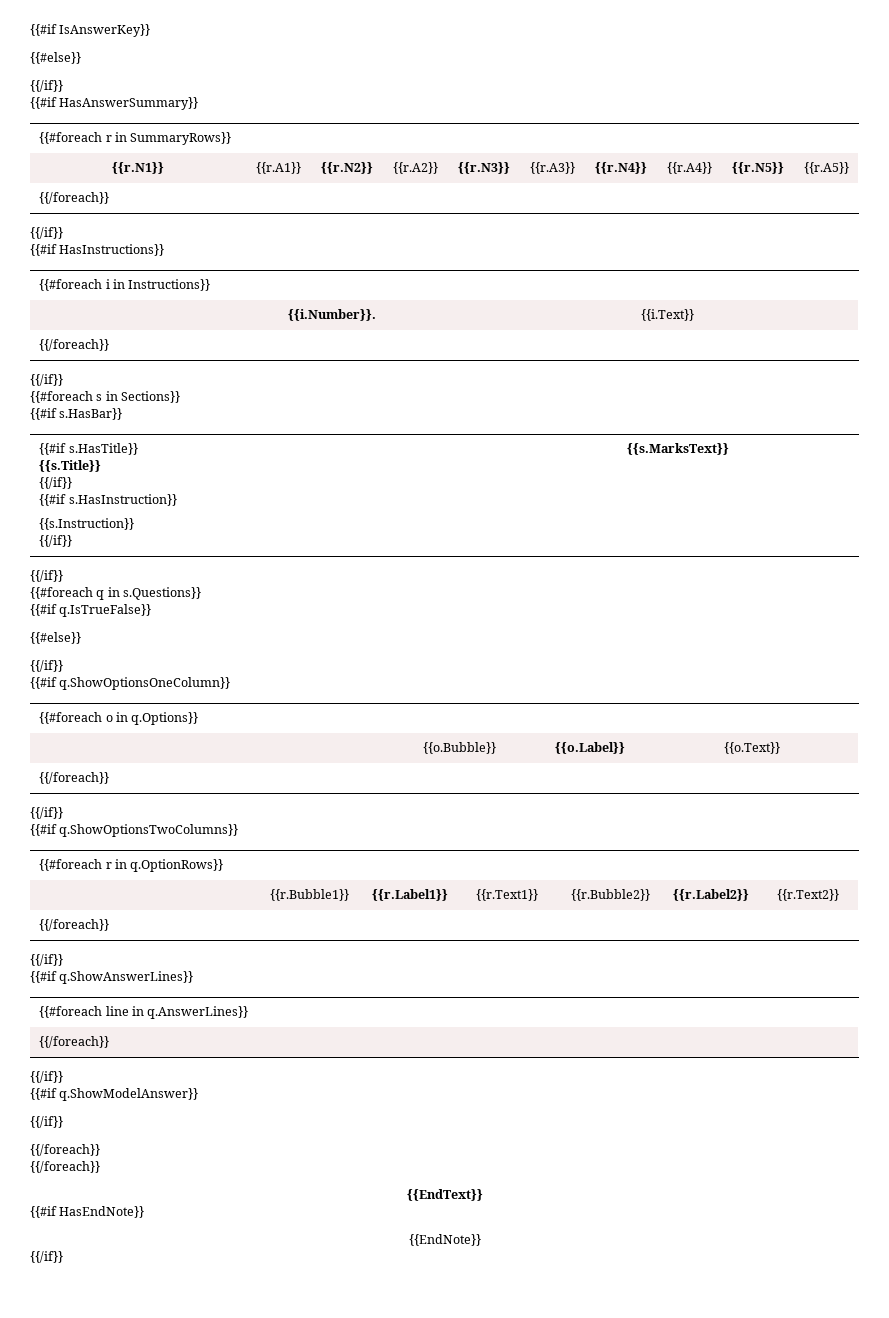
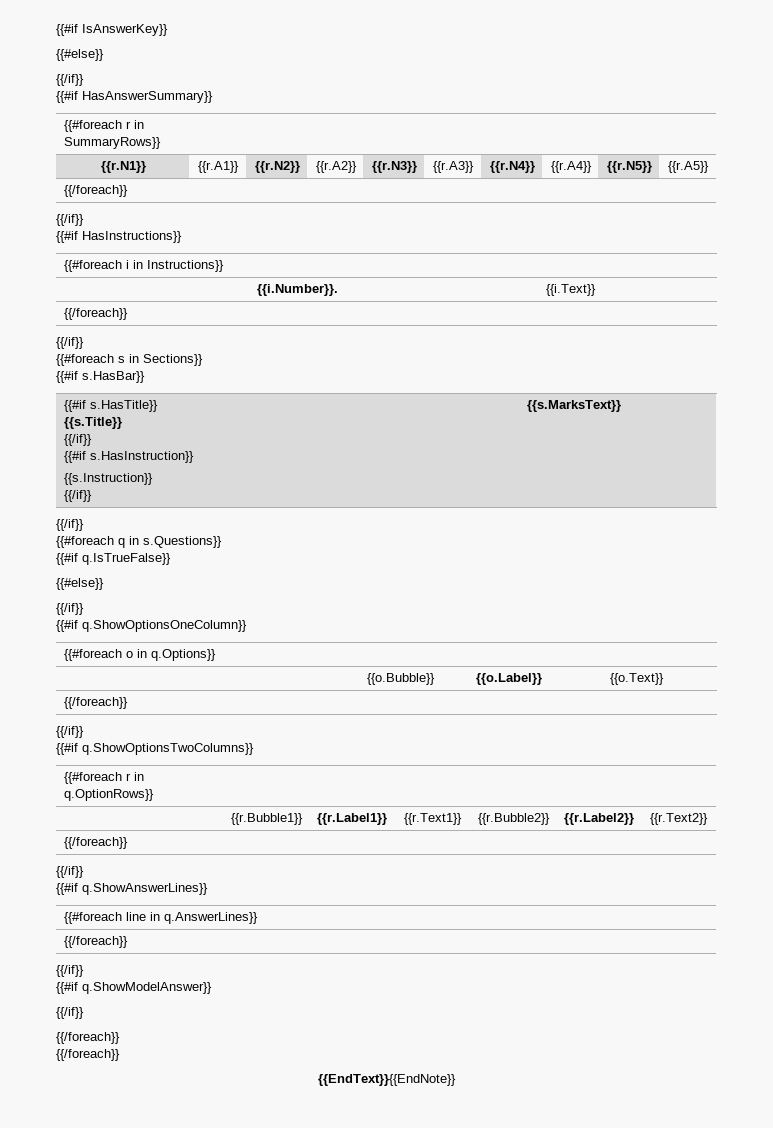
[406,1189,483,1201] [30,1206,145,1218] [408,1234,481,1246] [30,1251,63,1263] {{EndText}} // {{#if HasEndNote}} // {{EndNote}} // {{/if}} -> [318,1074,456,1086] {{EndText}}{{EndNote}}

